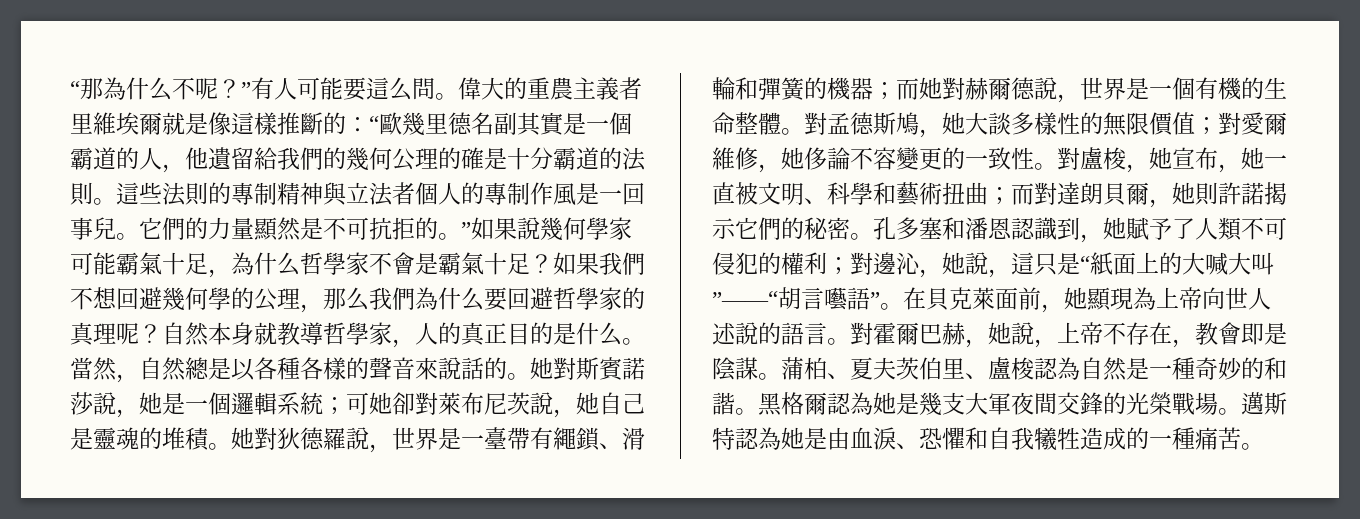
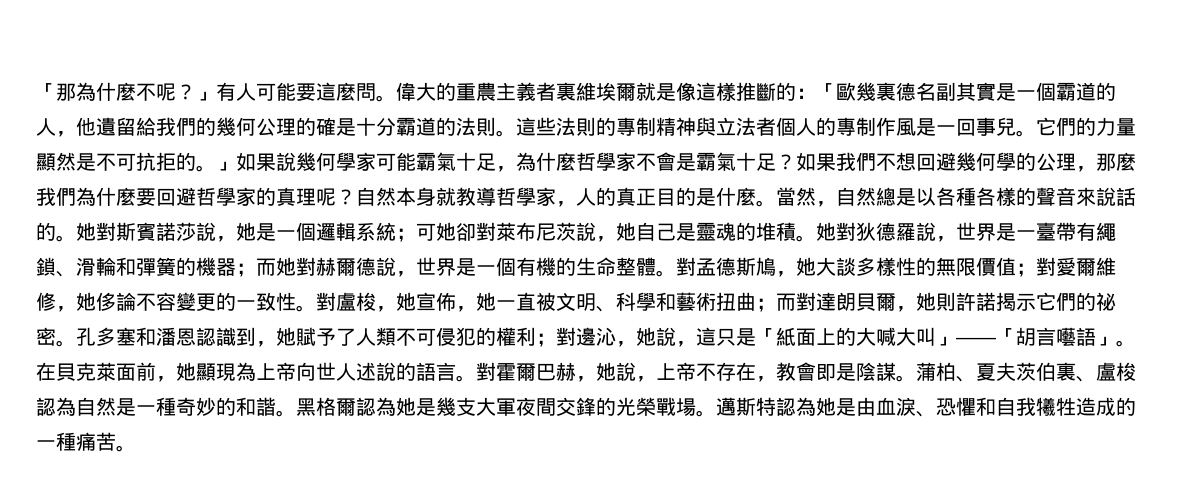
[70,77,251,101] “那為什么不呢？” -> [36,82,216,101] 「那為什麼不呢？」
[389,77,412,101] 么 -> [336,82,356,101] 麼
[70,113,93,134] 里 -> [556,82,576,101] 裏
[369,112,448,136] “歐幾里 -> [816,82,896,101] 「歐幾裏
[461,222,471,237] ” -> [216,161,236,171] 」
[277,252,300,276] 么 -> [556,152,576,171] 麼
[346,287,369,311] 么 -> [1116,152,1136,171] 麼
[461,287,484,311] 么 -> [116,187,136,206] 麼
[599,322,622,346] 么 -> [736,187,756,206] 麼
[1195,147,1218,170] 布 -> [436,292,456,311] 佈
[804,217,828,240] 秘 -> [1096,292,1116,311] 祕
[1080,256,1090,272] “ -> [756,328,776,344] 「
[712,291,778,307] ”——“ -> [936,328,1016,346] 」——「
[870,292,880,307] ” -> [1096,336,1116,346] 」
[942,358,965,379] 里 -> [1056,362,1076,381] 裏

